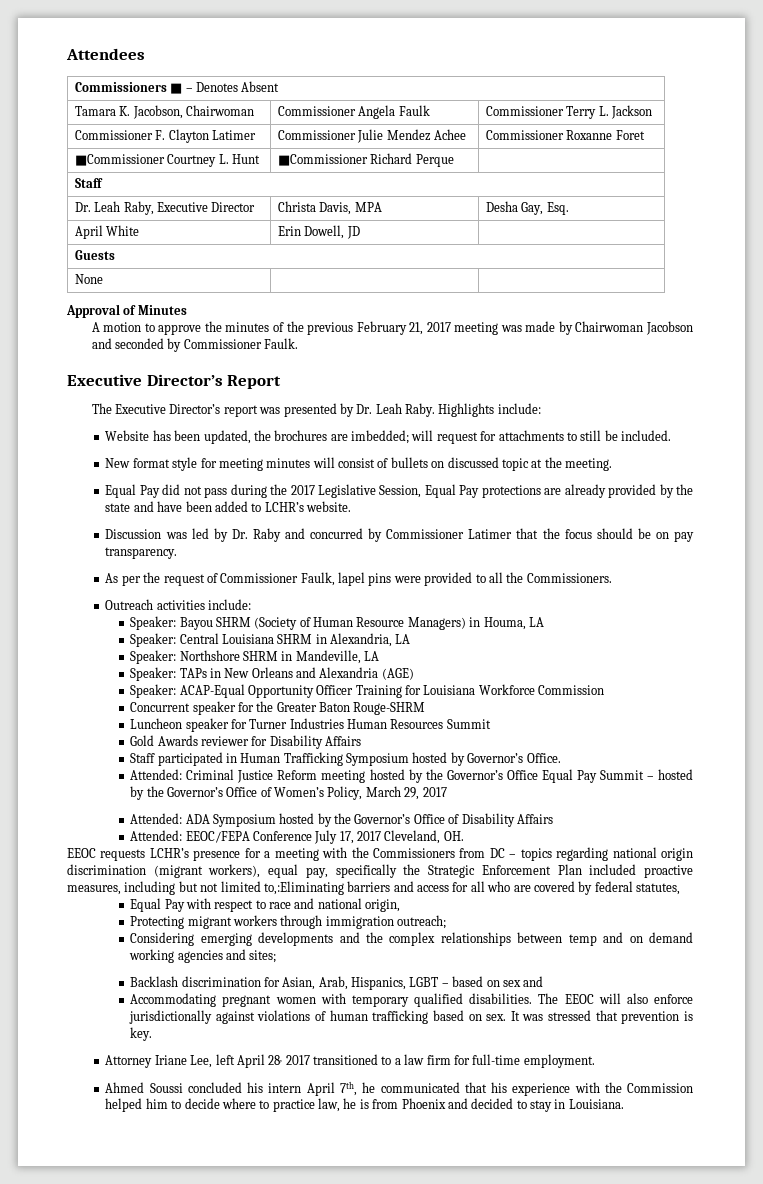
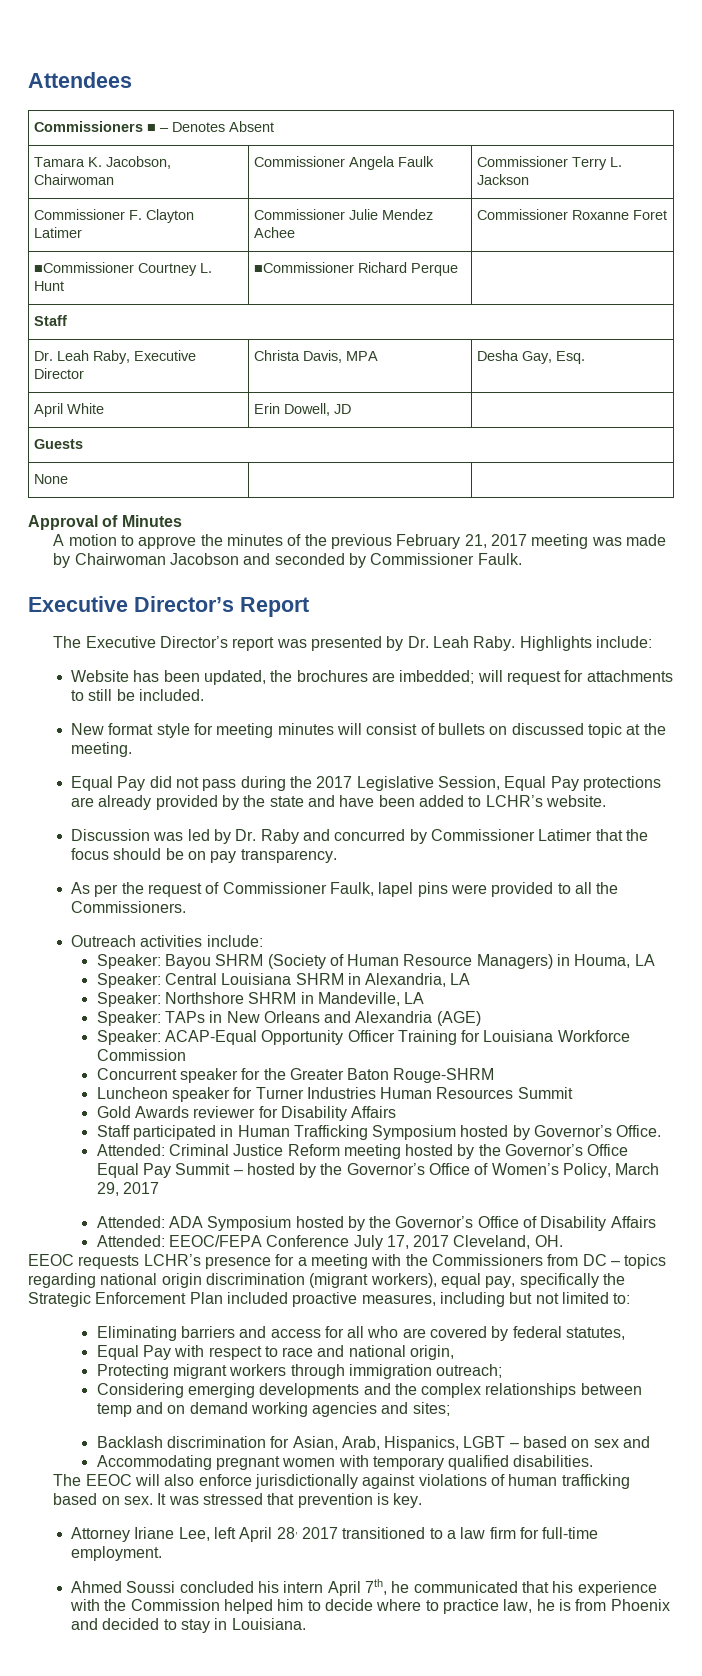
[263,881,344,895] to,:Eliminating -> [613,1293,631,1304] [96,1326,177,1341] to: // Eliminating
(533, 998) none -> (594, 1461) //

